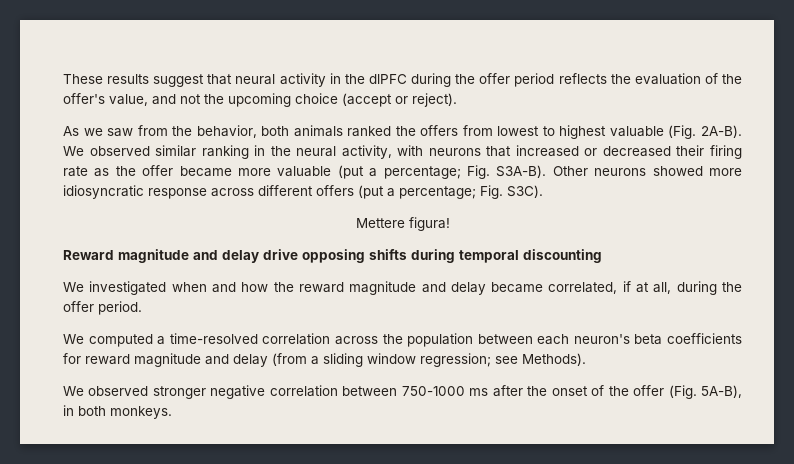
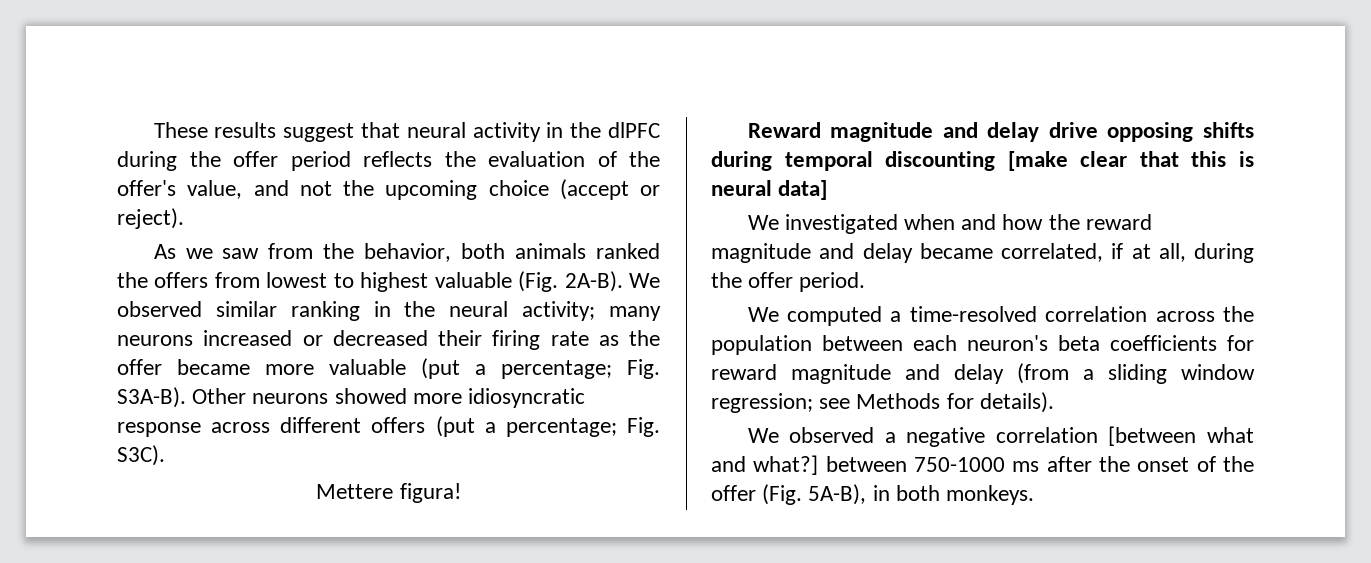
[341,145,512,159] activity, with neurons that -> [522,301,661,321] [117,335,193,346] activity; many neurons
(602, 256) none -> [1007,151,1254,171] [711,180,828,200] [make clear that this is neural data]
[522,353,586,366] [63,386,206,399] Methods). // We observed stronger -> [856,392,1054,413] [747,427,896,443] Methods for details). // We observed a
(338, 391) none -> [1108,426,1254,446] [711,455,819,475] [between what and what?]

